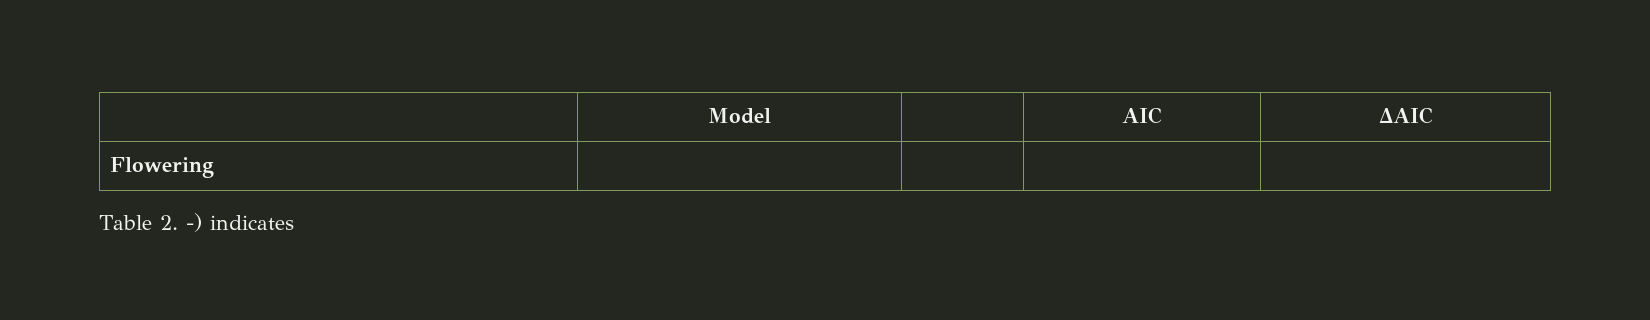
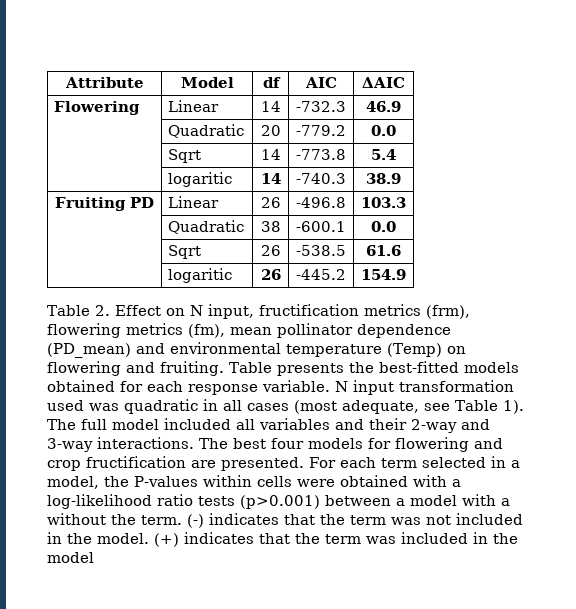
(708, 116) none -> [64,77,144,88] Attribute
(771, 116) none -> [262,77,281,88] df
[99,213,294,232] | | | // Table 2. -) indicates -> [168,100,220,112] [260,101,281,112] [296,101,346,112] [366,101,401,112] [168,124,245,138] [260,125,281,136] [296,125,346,136] [371,125,396,136] [168,149,202,163] [260,149,281,160] [296,149,346,160] [371,149,396,160] [168,172,233,187] [260,173,281,184] [296,173,346,184] [366,173,401,184] [55,197,154,211] [168,196,220,208] [260,197,281,208] [296,197,346,208] [361,197,406,208] [168,220,245,234] [260,221,281,232] [296,221,346,232] [371,221,396,232] [168,245,202,259] [260,245,281,256] [296,245,346,256] [366,245,401,256] [168,268,233,283] [260,269,281,280] [296,269,346,280] [361,269,406,280] [47,304,470,319] [47,323,451,338] [47,342,466,358] [47,361,519,376] [47,380,514,395] [47,399,524,414] [47,418,490,433] [47,437,503,452] [47,456,520,471] [47,475,461,489] [47,494,510,509] [47,513,523,528] [47,532,518,547] [47,552,94,563] Linear | 14 | -732.3 | 46.9 // | Quadratic | 20 | -779.2 | 0.0 // | Sqrt | 14 | -773.8 | 5.4 // | logaritic | 14 | -740.3 | 38.9 // Fruiting PD | Linear | 26 | -496.8 | 103.3 // | Quadratic | 38 | -600.1 | 0.0 // | Sqrt | 26 | -538.5 | 61.6 // | logaritic | 26 | -445.2 | 154.9 // Table 2. Effect on N input, fructification metrics (frm), flowering metrics (fm), mean pollinator dependence (PD_mean) and environmental temperature (Temp) on flowering and fruiting. Table presents the best-fitted models obtained for each response variable. N input transformation used was quadratic in all cases (most adequate, see Table 1). The full model included all variables and their 2-way and 3-way interactions. The best four models for flowering and crop fructification are presented. For each term selected in a model, the P-values within cells were obtained with a log-likelihood ratio tests (p>0.001) between a model with a without the term. (-) indicates that the term was not included in the model. (+) indicates that the term was included in the model

